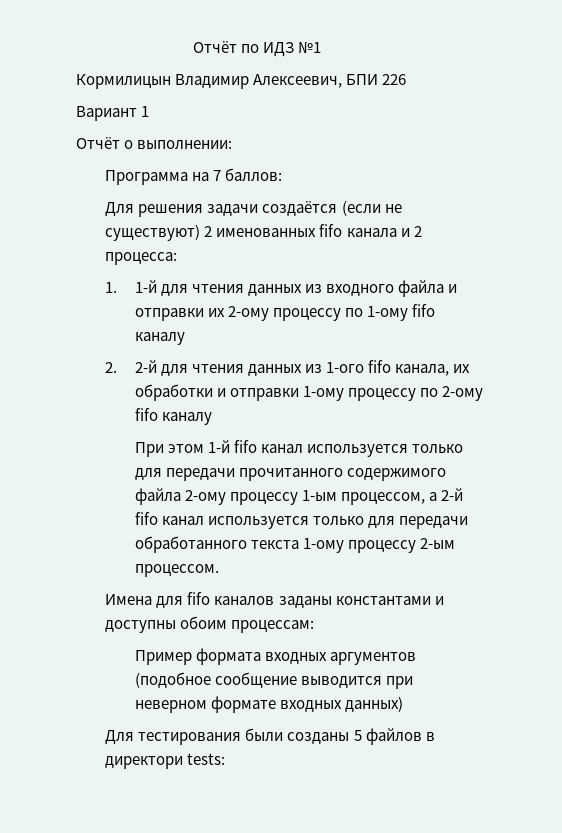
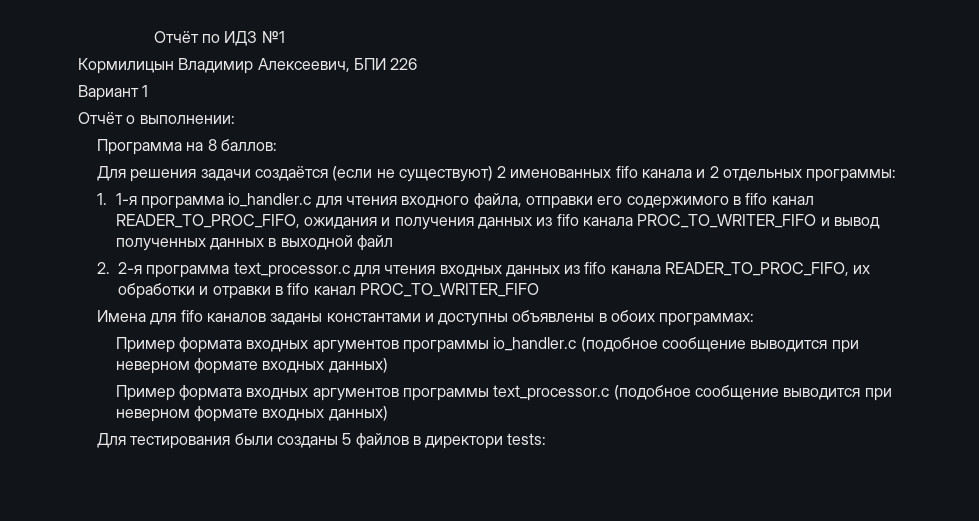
[213,170,222,181] 7 -> [207,139,217,151] 8
[105,252,178,265] процесса: -> [723,169,897,182] отдельных программы:
[134,280,457,297] [134,304,435,321] [134,332,185,345] [105,360,471,376] [134,384,483,401] [134,408,212,425] [134,440,463,457] [134,468,446,481] [134,488,463,505] [134,512,468,529] [134,536,455,553] [134,564,219,577] 1-й для чтения данных из входного файла и отправки их 2-ому процессу по 1-ому fifo каналу // 2. 2-й для чтения данных из 1-ого fifo канала, их обработки и отправки 1-ому процессу по 2-ому fifo каналу // При этом 1-й fifo канал используется только для передачи прочитанного содержимого файла 2-ому процессу 1-ым процессом, а 2-й fifo канал используется только для передачи обработанного текста 1-ому процессу 2-ым процессом. -> [115,193,814,209] [115,214,880,230] [115,235,394,251] [96,262,871,278] [117,283,539,299] 1-я программа io_handler.c для чтения входного файла, отправки его содержимого в fifo канал READER_TO_PROC_FIFO, ожидания и получения данных из fifo канала PROC_TO_WRITER_FIFO и вывод полученных данных в выходной файл // 2. 2-я программа text_processor.c для чтения входных данных из fifo канала READER_TO_PROC_FIFO, их обработки и отравки в fifo канал PROC_TO_WRITER_FIFO
[180,616,315,633] [134,648,416,665] обоим процессам: // Пример формата входных аргументов -> [512,310,755,326] [115,337,859,353] [115,358,388,374] [115,385,610,401] объявлены в обоих программах: // Пример формата входных аргументов программы io_handler.c (подобное сообщение выводится при неверном формате входных данных) // Пример формата входных аргументов программы text_processor.c

